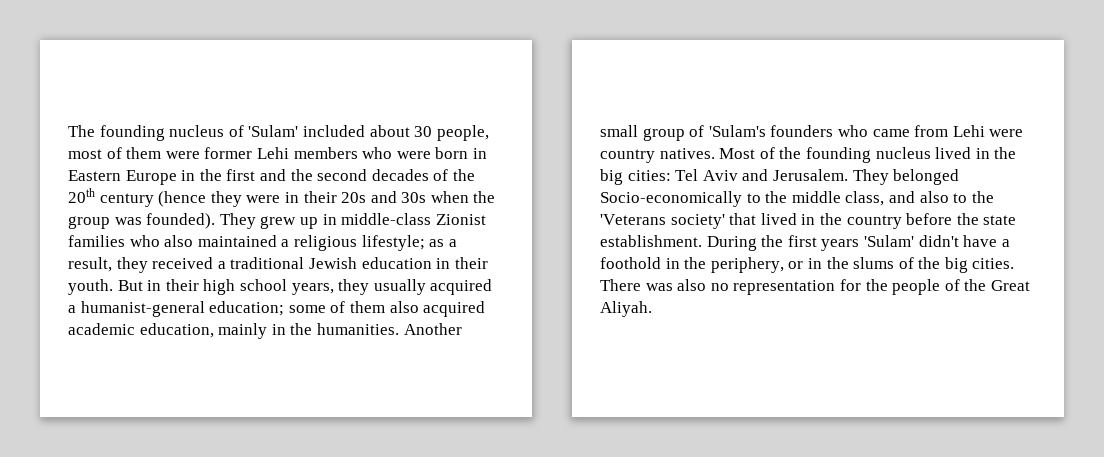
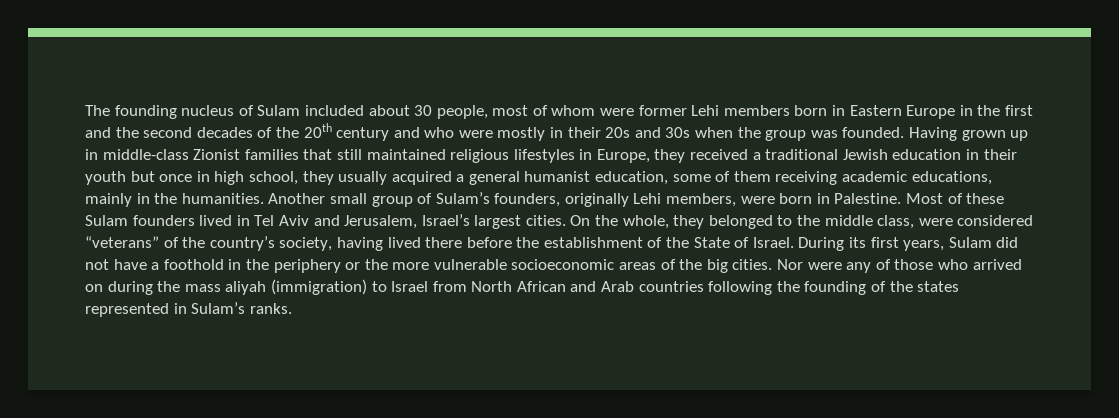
[248,125,299,137] 'Sulam' -> [257,105,301,116] Sulam
[126,147,162,159] them -> [551,105,596,116] whom
[362,147,431,159] who were -> (790, 110) none
[158,191,281,207] (hence they were -> [393,127,546,141] and who were mostly
[146,213,297,229] founded). They grew -> [842,127,1006,141] founded. Having grown
[129,235,457,251] [68,257,112,272] who also maintained a religious lifestyle; as a result, -> [303,149,650,163] that still maintained religious lifestyles in Europe,
[68,279,493,295] [68,301,486,317] [68,323,214,338] youth. But in their high school years, they usually acquired a humanist-general education; some of them also acquired academic education, -> [85,171,992,185] youth but once in high school, they usually acquired a general humanist education, some of them receiving academic educations,
[708,125,1024,137] [600,147,1017,163] [600,169,960,185] [600,191,994,207] [600,213,1017,229] [600,235,959,251] 'Sulam's founders who came from Lehi were country natives. Most of the founding nucleus lived in the big cities: Tel Aviv and Jerusalem. They belonged Socio-economically to the middle class, and also to the 'Veterans society' that lived in the country before the state establishment. During the first years 'Sulam' didn't -> [435,192,1005,207] [85,214,1034,229] [85,236,1019,251] [85,259,109,270] Sulam’s founders, originally Lehi members, were born in Palestine. Most of these Sulam founders lived in Tel Aviv and Jerusalem, Israel’s largest cities. On the whole, they belonged to the middle class, were considered “veterans” of the country’s society, having lived there before the establishment of the State of Israel. During its first years, Sulam did not
[710,257,1015,273] [600,279,1030,295] [600,301,652,317] periphery, or in the slums of the big cities. There was also no representation for the people of the Great Aliyah. -> [273,259,1022,273] [85,279,960,295] [85,302,292,317] periphery or the more vulnerable socioeconomic areas of the big cities. Nor were any of those who arrived on during the mass aliyah (immigration) to Israel from North African and Arab countries following the founding of the states represented in Sulam’s ranks.

